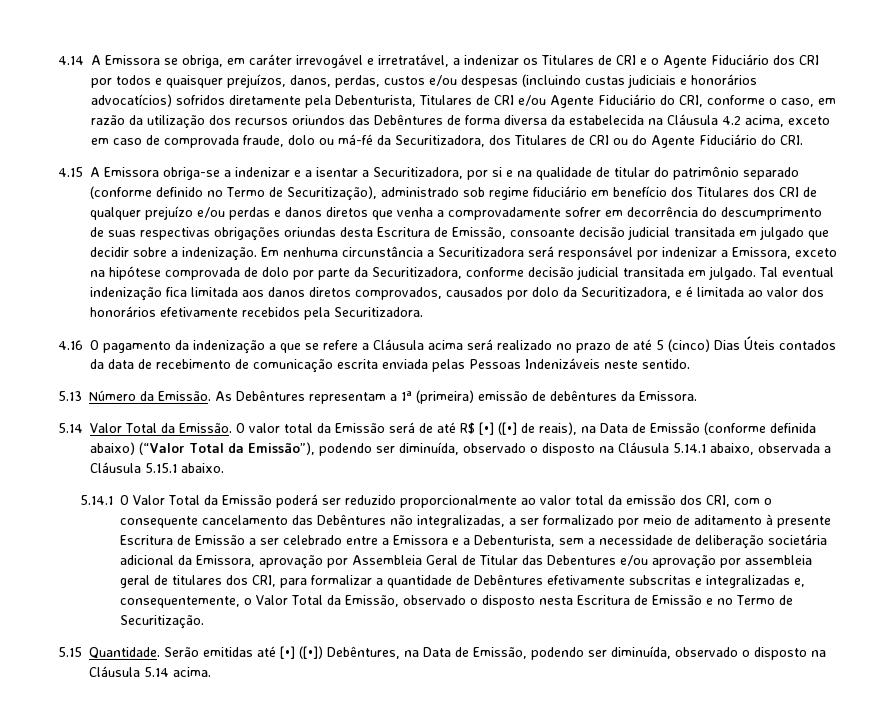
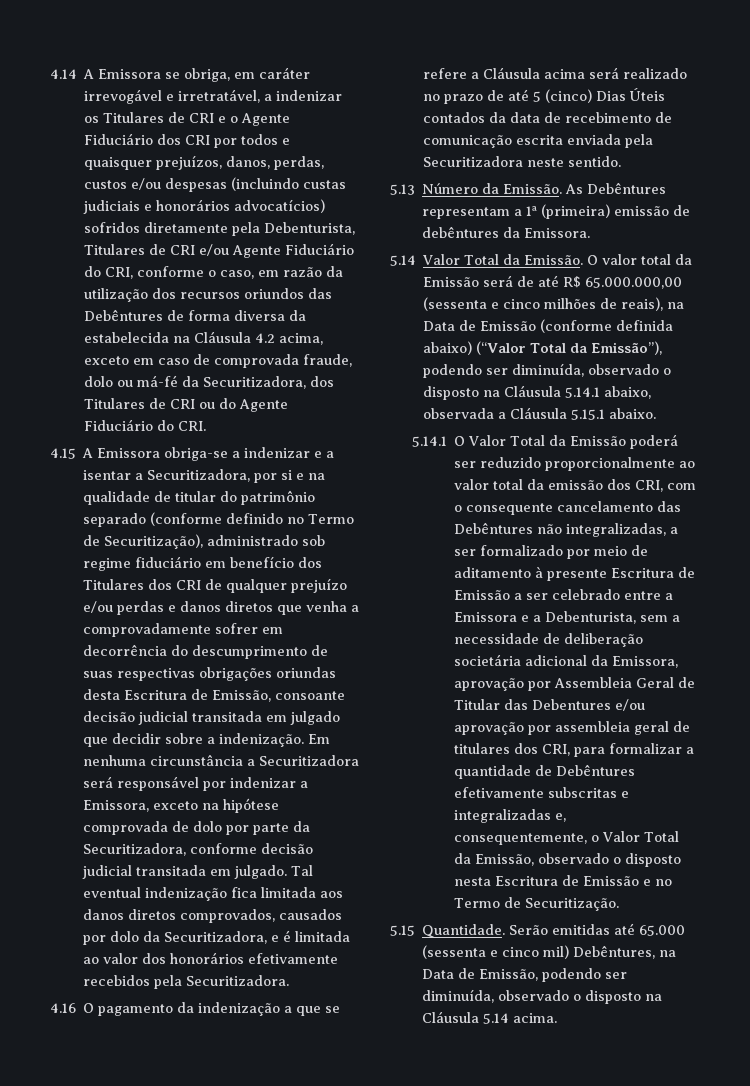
[432,358,600,372] pelas Pessoas Indenizáveis -> [625,134,654,148] [423,156,524,167] pela Securitizadora
[478,422,517,435] [•] ([•] -> [585,277,683,289] [423,297,597,311] 65.000.000,00 (sessenta e cinco milhões
[280,646,323,659] [•] ([•]) -> [639,925,686,936] [422,945,570,959] 65.000 (sessenta e cinco mil)

